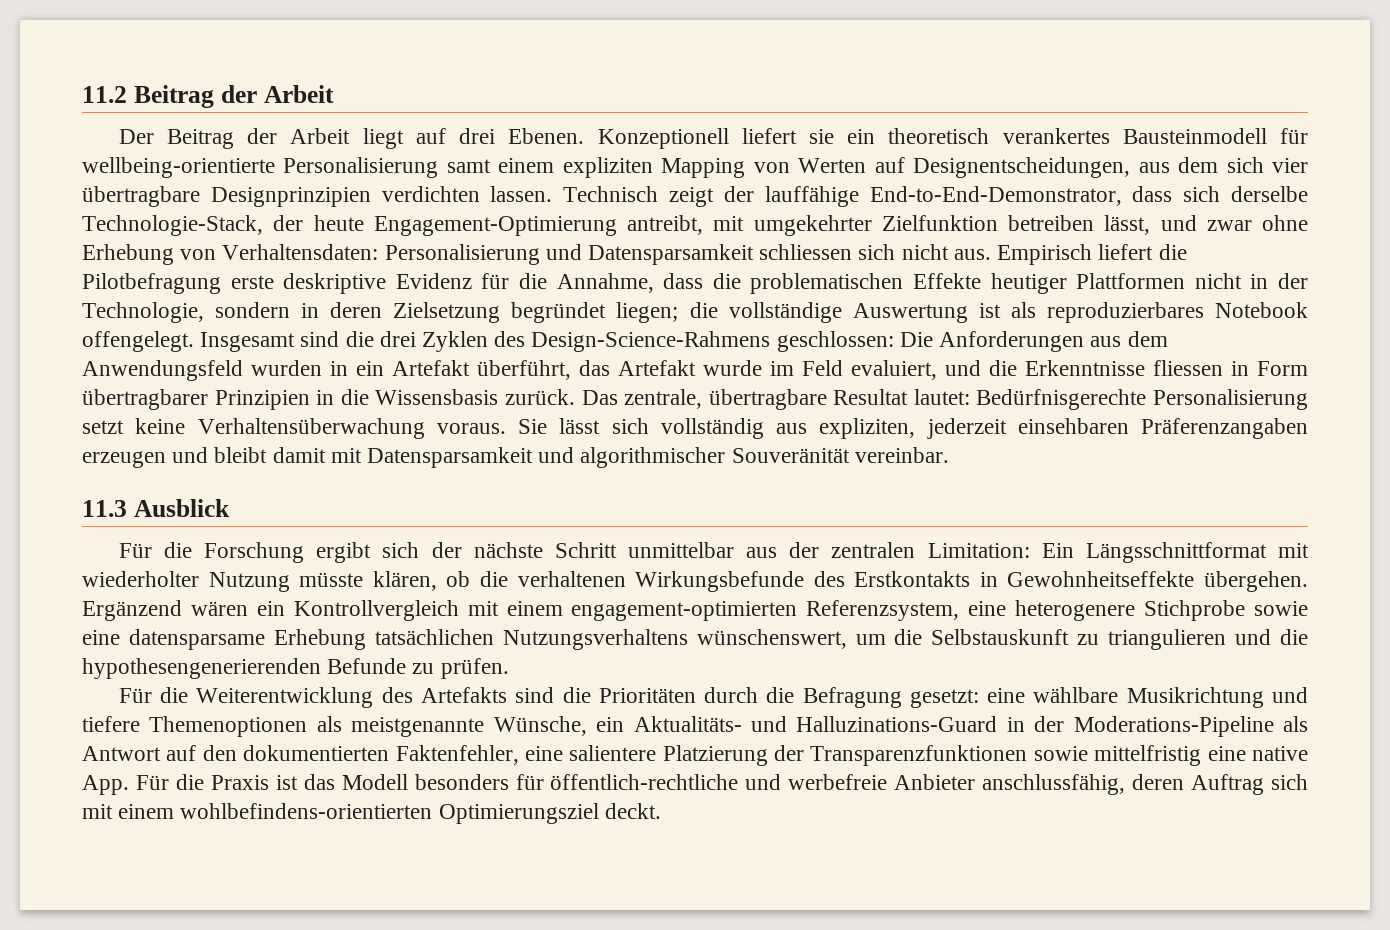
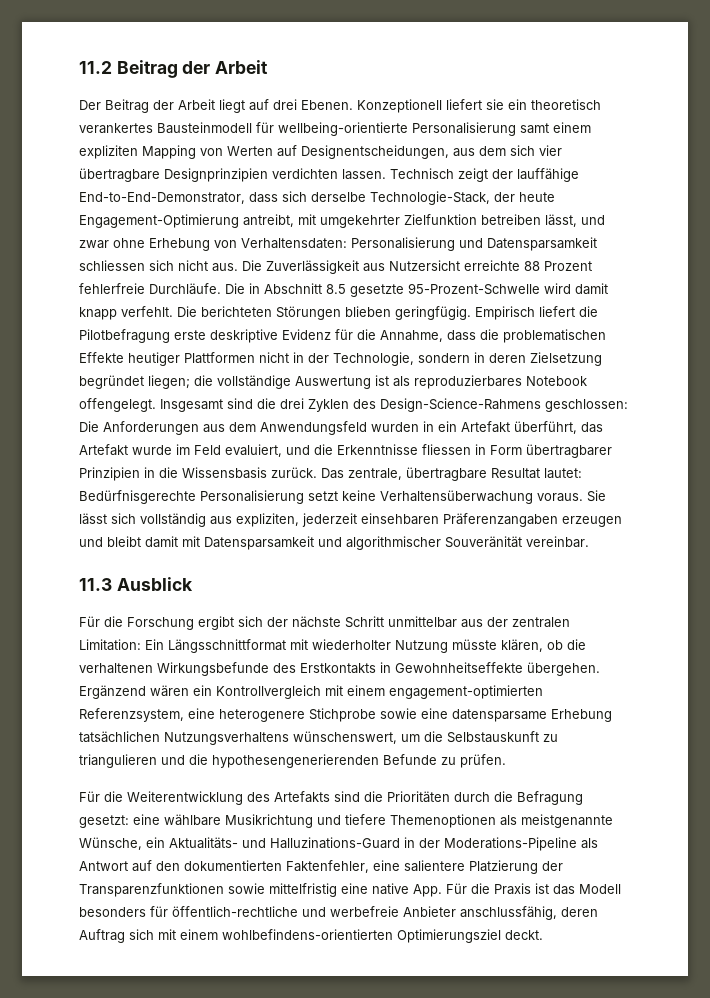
(991, 254) none -> [242,260,592,274] [79,283,608,297] [79,306,471,320] Die Zuverlässigkeit aus Nutzersicht erreichte 88 Prozent fehlerfreie Durchläufe. Die in Abschnitt 8.5 gesetzte 95-Prozent-Schwelle wird damit knapp verfehlt. Die berichteten Störungen blieben geringfügig.

